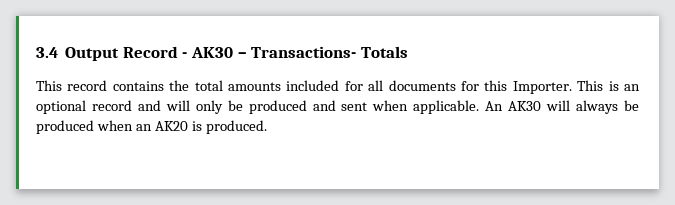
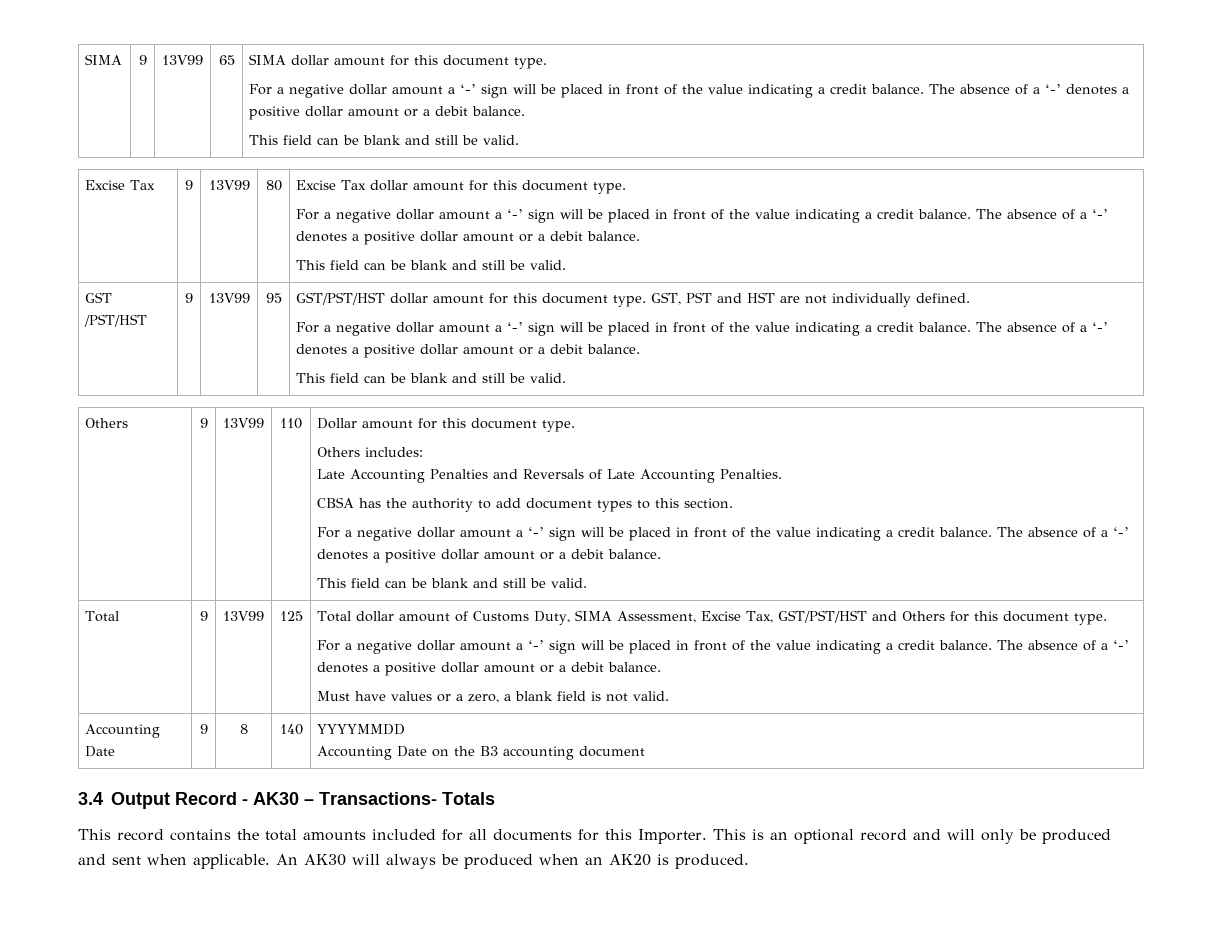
(36, 52) none -> [85,54,123,65] [138,55,147,65] [162,55,203,65] [218,55,235,65] [249,54,548,69] [249,84,1130,98] [249,106,526,120] [249,135,520,145] [85,180,156,190] [185,180,193,190] [208,180,250,190] [265,180,282,191] [296,180,627,194] [296,209,1109,223] [296,231,641,245] [296,260,567,270] [85,292,113,303] [84,314,148,327] [185,293,193,303] [208,293,250,303] [265,293,282,303] [296,292,971,307] [296,322,1109,336] [296,344,641,358] [296,373,567,383] [85,418,129,428] [199,418,208,428] [223,418,264,428] [280,418,302,429] [317,418,576,432] [317,447,424,457] [317,469,783,483] [317,497,734,512] [317,527,1130,541] [317,549,662,563] [317,578,588,588] [85,611,120,622] [199,611,208,621] [223,611,264,621] [279,611,303,621] [317,610,1108,625] [317,640,1130,654] [317,662,662,676] [317,691,670,703] [85,724,161,738] [85,746,116,757] [199,724,208,734] [239,724,248,734] [279,724,303,735] [317,724,406,735] [317,746,646,760] SIMA | 9 | 13V99 | 65 | SIMA dollar amount for this document type. // For a negative dollar amount a ‘-’ sign will be placed in front of the value indicating a credit balance. The absence of a ‘-’ denotes a positive dollar amount or a debit balance. // This field can be blank and still be valid. // Excise Tax | 9 | 13V99 | 80 | Excise Tax dollar amount for this document type. // For a negative dollar amount a ‘-’ sign will be placed in front of the value indicating a credit balance. The absence of a ‘-’ denotes a positive dollar amount or a debit balance. // This field can be blank and still be valid. // GST /PST/HST | 9 | 13V99 | 95 | GST/PST/HST dollar amount for this document type. GST, PST and HST are not individually defined. // For a negative dollar amount a ‘-’ sign will be placed in front of the value indicating a credit balance. The absence of a ‘-’ denotes a positive dollar amount or a debit balance. // This field can be blank and still be valid. // Others | 9 | 13V99 | 110 | Dollar amount for this document type. // Others includes: // Late Accounting Penalties and Reversals of Late Accounting Penalties. // CBSA has the authority to add document types to this section. // For a negative dollar amount a ‘-’ sign will be placed in front of the value indicating a credit balance. The absence of a ‘-’ denotes a positive dollar amount or a debit balance. // This field can be blank and still be valid. // Total | 9 | 13V99 | 125 | Total dollar amount of Customs Duty, SIMA Assessment, Excise Tax, GST/PST/HST and Others for this document type. // For a negative dollar amount a ‘-’ sign will be placed in front of the value indicating a credit balance. The absence of a ‘-’ denotes a positive dollar amount or a debit balance. // Must have values or a zero, a blank field is not valid. // Accounting Date | 9 | 8 | 140 | YYYYMMDD // Accounting Date on the B3 accounting document //

